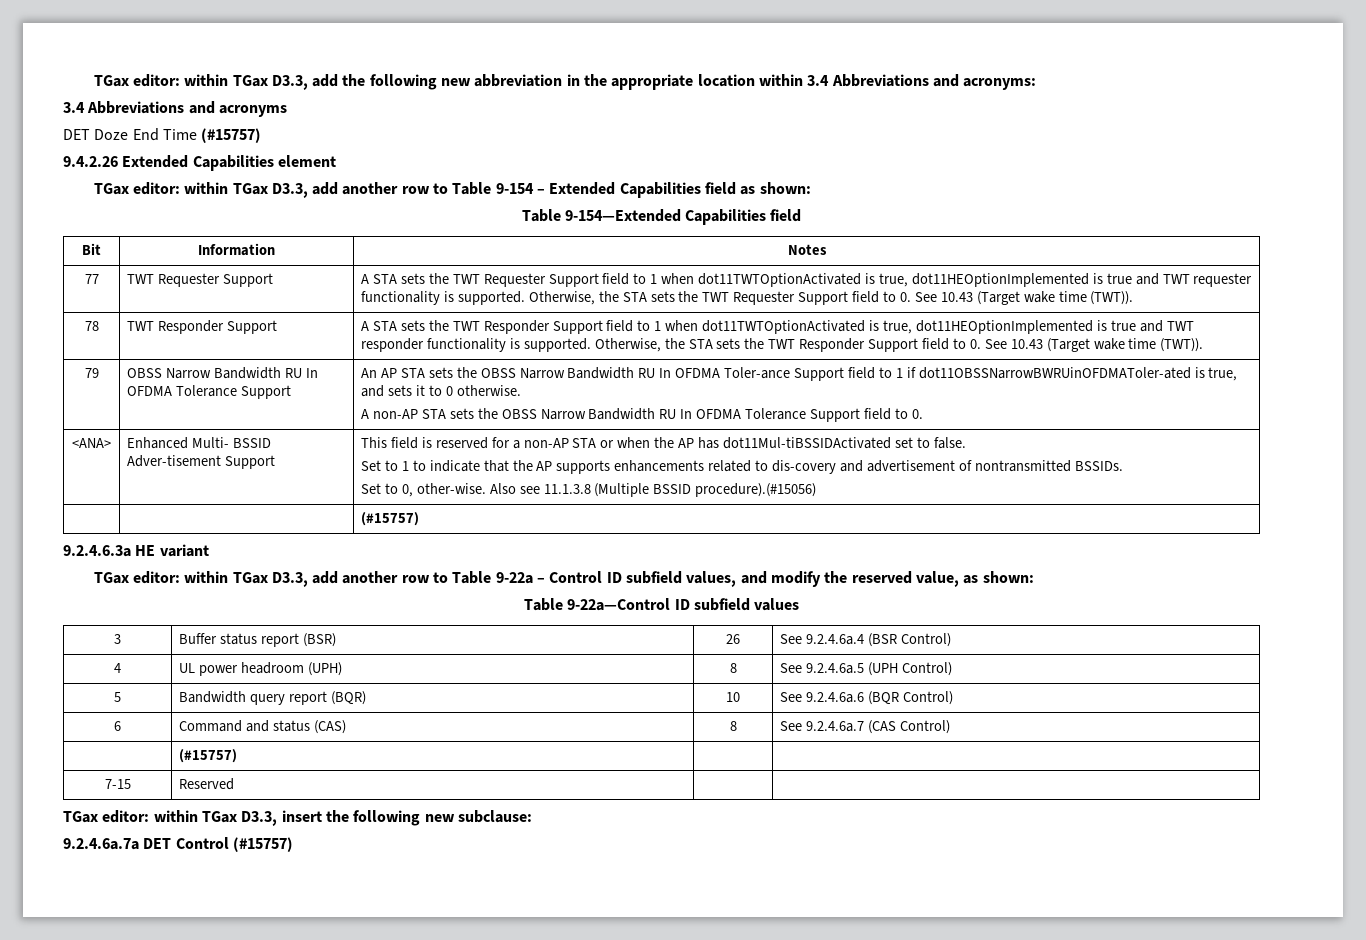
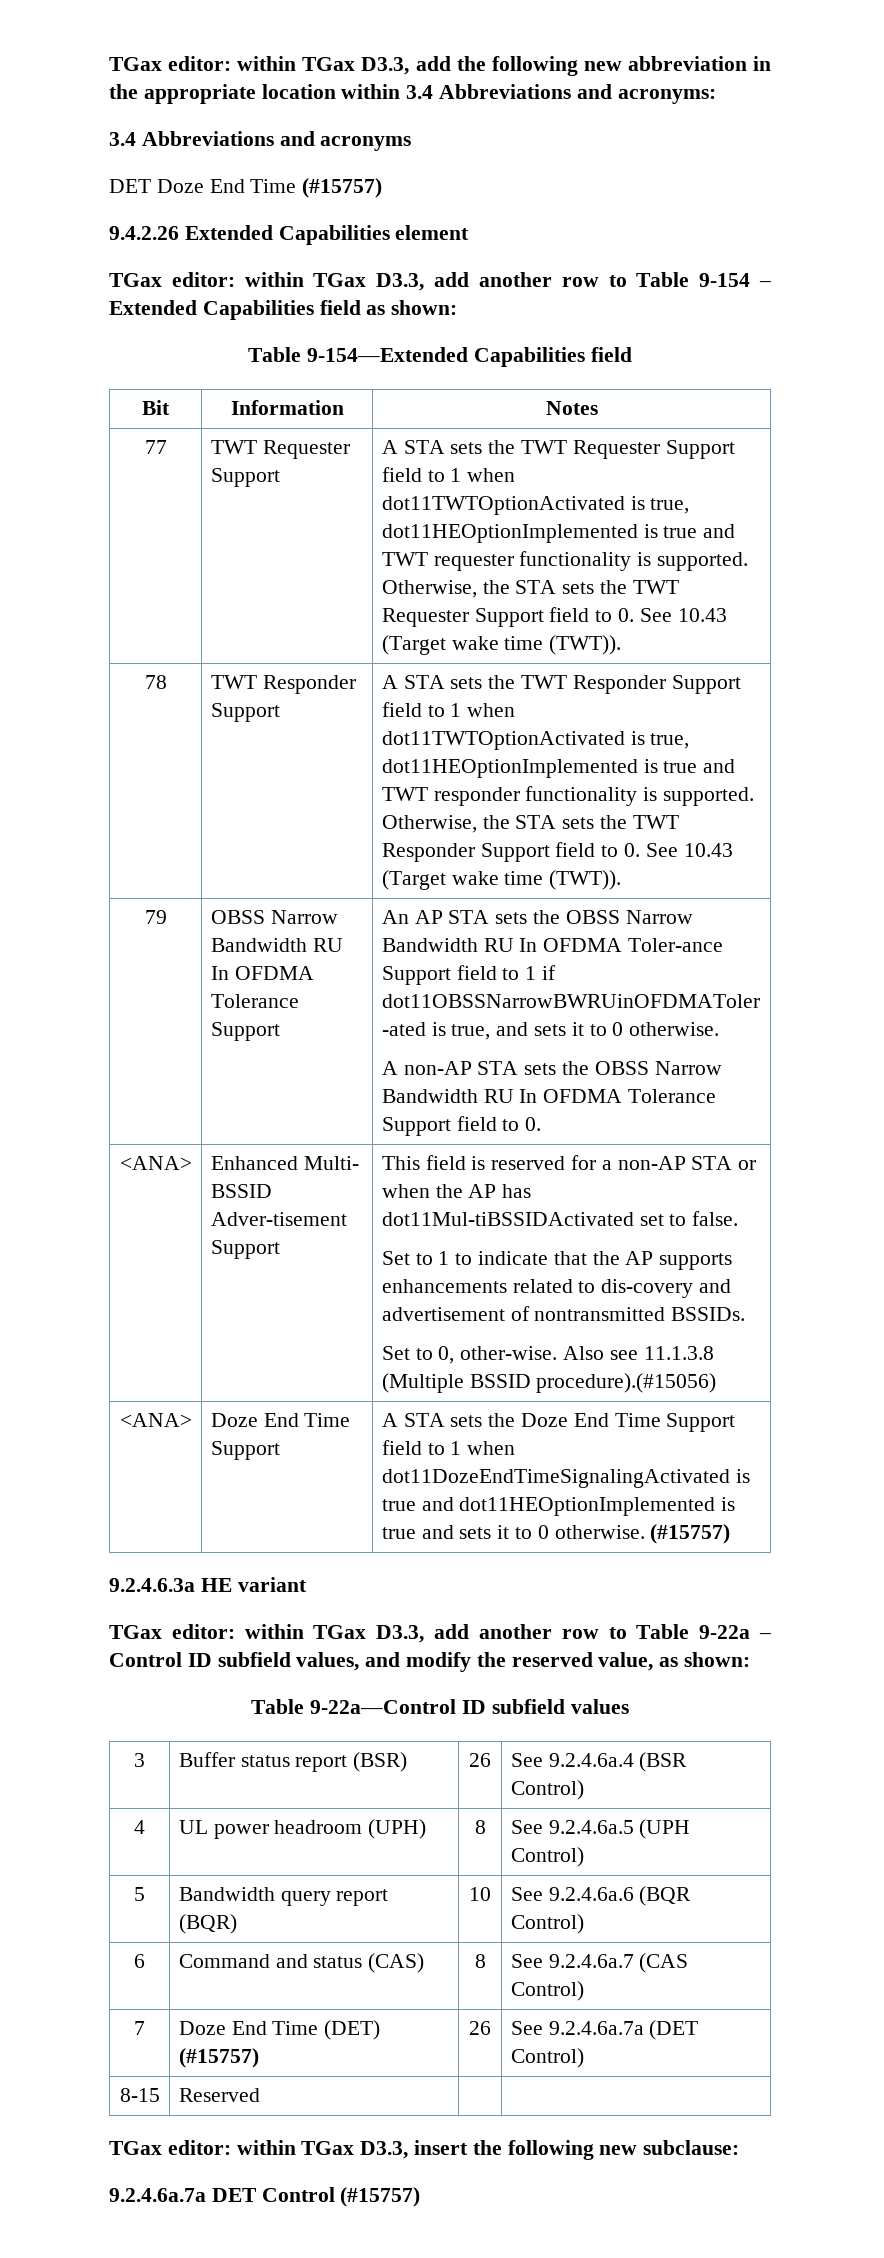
(817, 490) | | -> [119,1413,192,1427] [210,1413,351,1427] [210,1441,280,1460] [381,1413,736,1432] [381,1440,516,1455] [381,1469,750,1488] [381,1497,736,1516] [381,1525,645,1539] <ANA> | Doze End Time Support | A STA sets the Doze End Time Support field to 1 when dot11DozeEndTimeSignalingActivated is true and dot11HEOptionImplemented is true and sets it to 0 otherwise.
[179,749,238,763] [104,779,131,789] | (#15757) | | // 7-15 -> [134,2021,145,2035] [178,2020,381,2040] [178,2048,259,2068] [469,2021,491,2035] [510,2020,699,2040] [510,2048,584,2068] [119,2088,160,2102] 7 | Doze End Time (DET) (#15757) | 26 | See 9.2.4.6a.7a (DET Control) // 8-15

